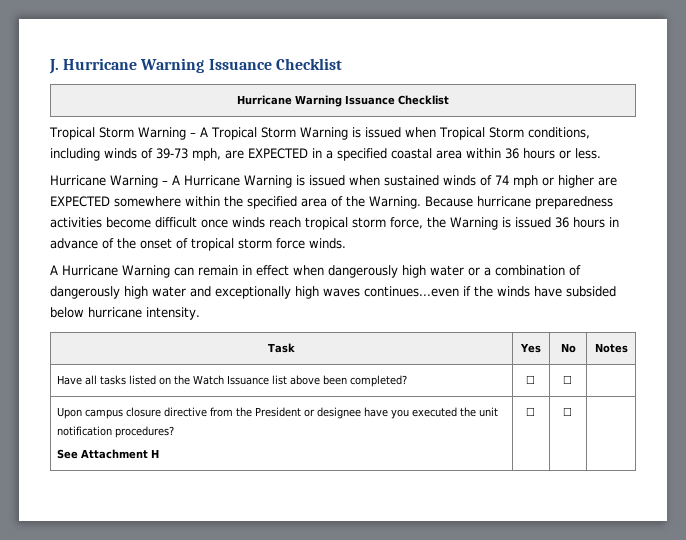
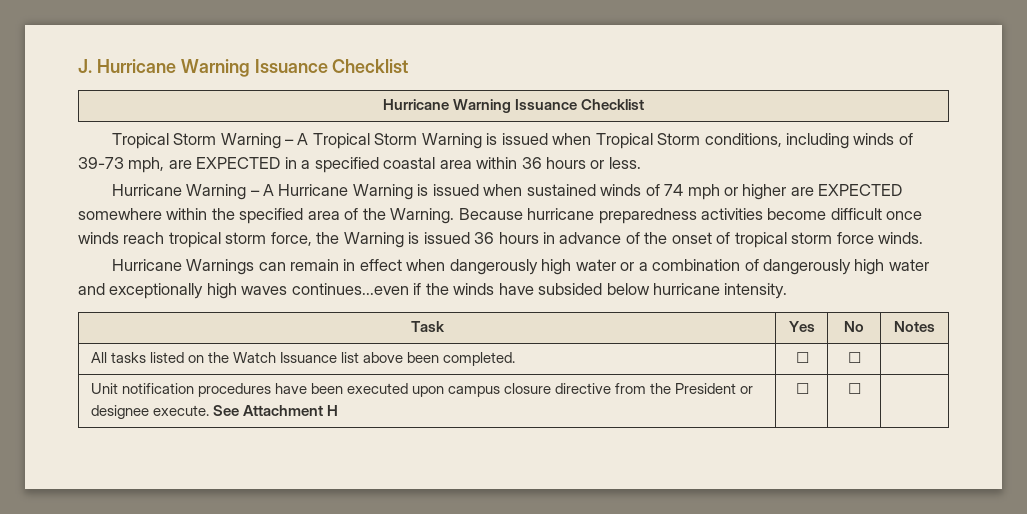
[50,265,170,278] A Hurricane Warning -> [111,259,255,275] Hurricane Warnings
[57,375,98,385] Have all -> [90,352,107,363] All
[350,375,408,387] completed? -> [443,352,516,366] completed.
[57,407,83,419] Upon -> [90,383,445,397] Unit notification procedures have been executed upon
[364,407,499,419] [57,426,175,438] have you executed the unit notification procedures? // -> [152,405,209,416] execute.

